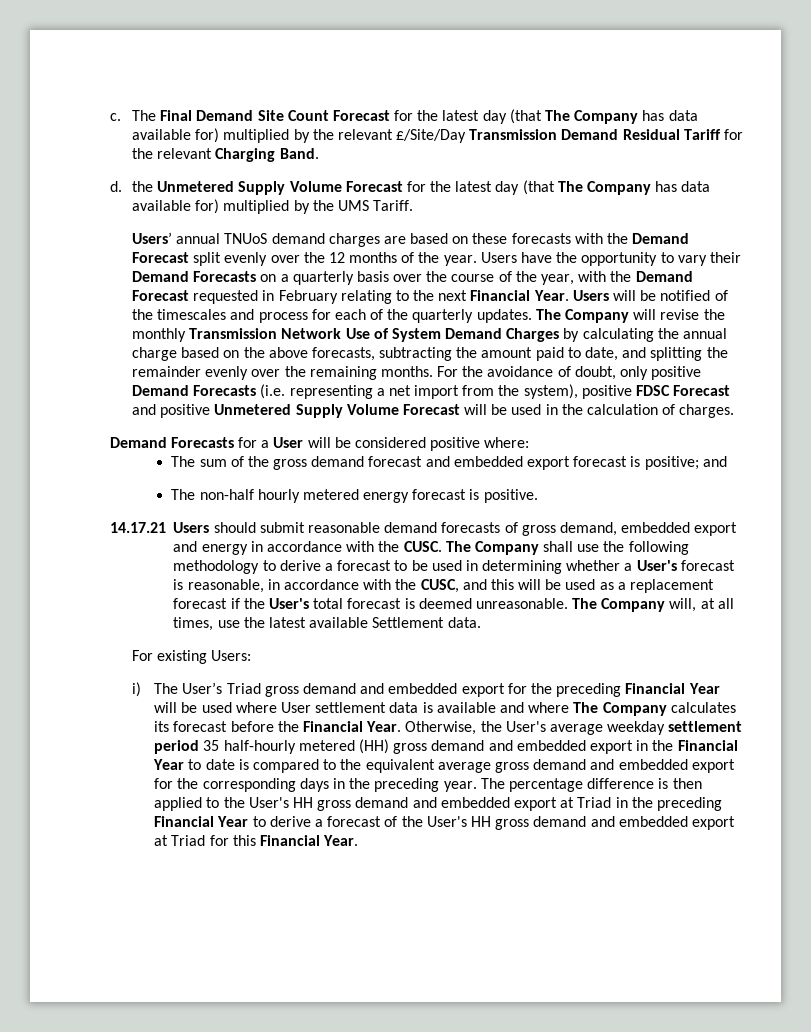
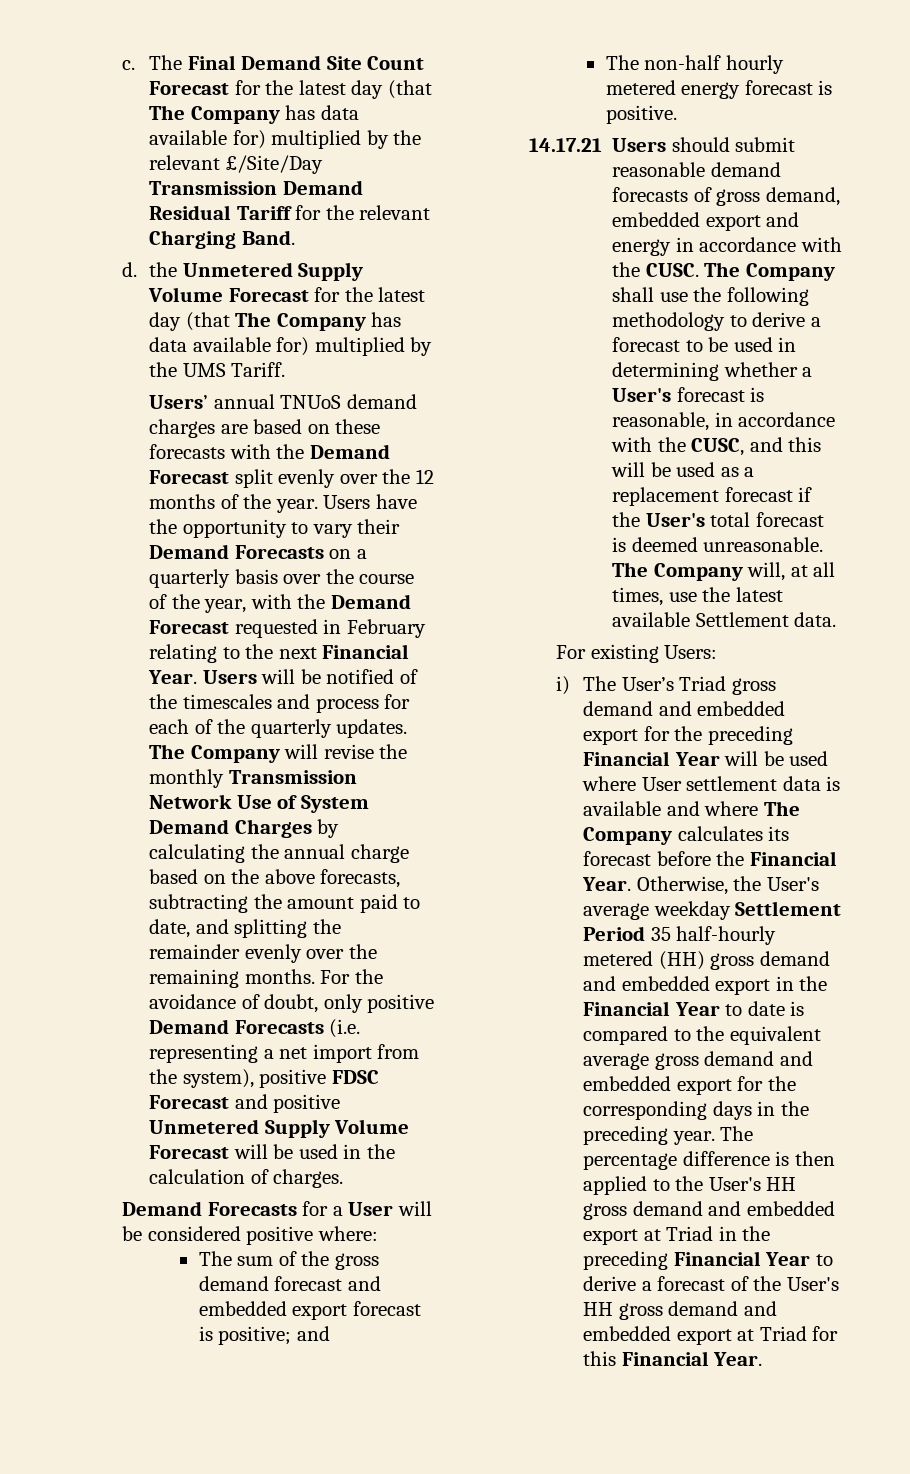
[668,721,743,732] [154,740,200,754] settlement period -> [735,901,842,916] [583,926,646,941] Settlement Period

